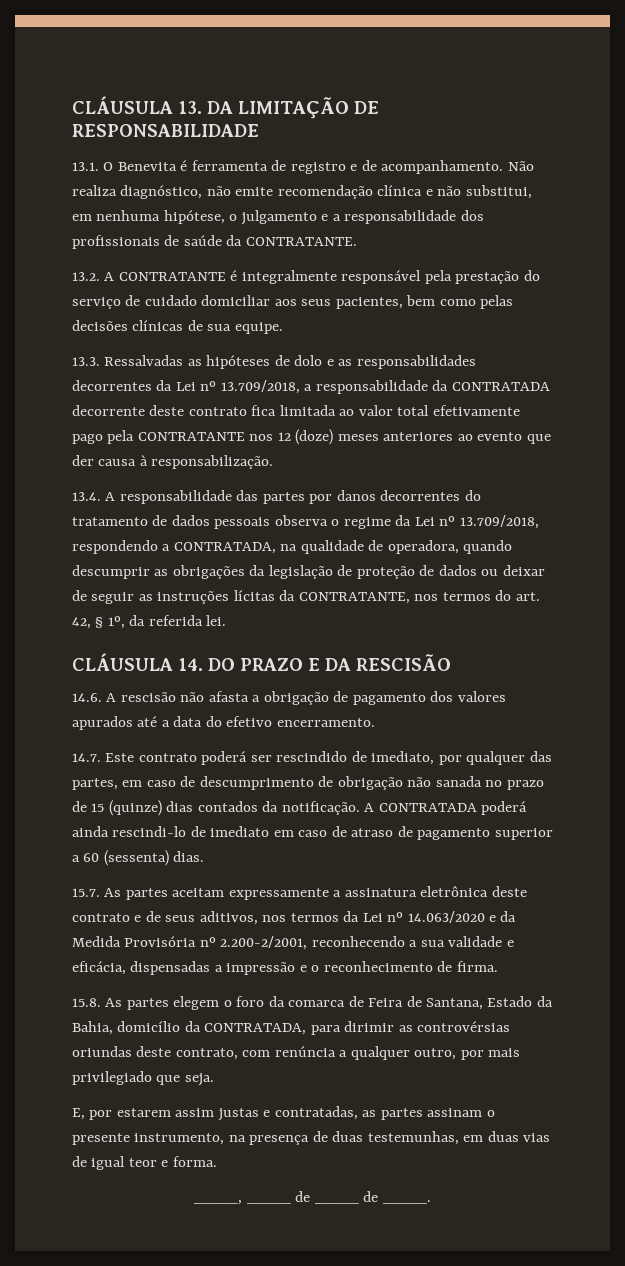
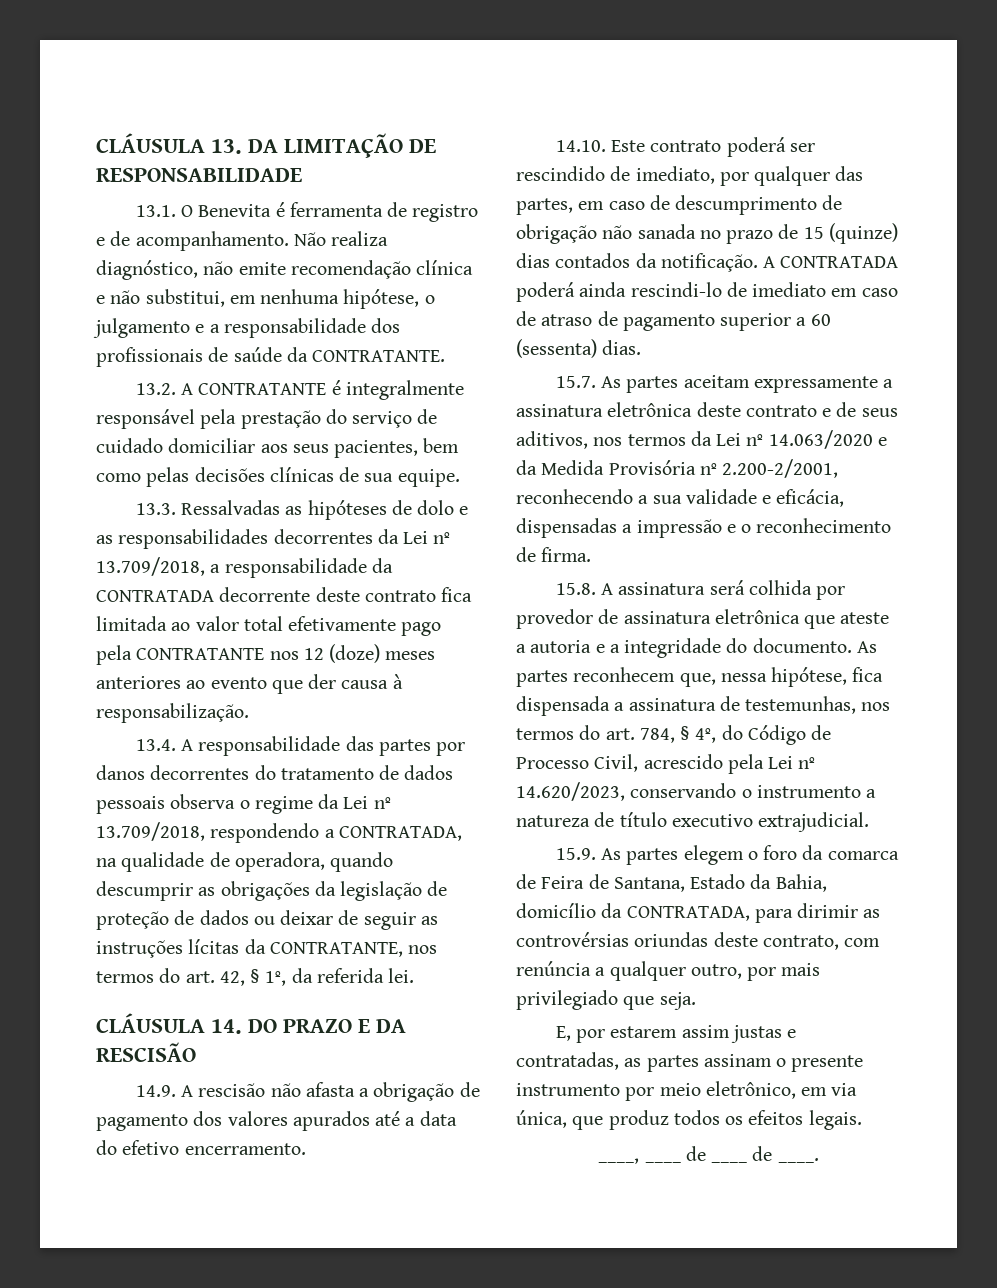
[72,693,102,702] 14.6. -> [135,1085,176,1097] 14.9.
[72,753,101,762] 14.7. -> [555,140,606,152] 14.10.
(101, 1002) none -> [601,580,846,600] [516,609,890,629] [516,638,877,658] [516,667,884,687] [516,696,891,716] [516,725,832,745] [516,754,816,774] [516,782,877,801] [516,812,870,832] [555,848,596,860] A assinatura será colhida por provedor de assinatura eletrônica que ateste a autoria e a integridade do documento. As partes reconhecem que, nessa hipótese, fica dispensada a assinatura de testemunhas, nos termos do art. 784, § 4º, do Código de Processo Civil, acrescido pela Lei nº 14.620/2023, conservando o instrumento a natureza de título executivo extrajudicial. // 15.9.
[134,1131,551,1145] [72,1156,217,1170] instrumento, na presença de duas testemunhas, em duas vias de igual teor e forma. -> [516,1081,858,1101] [516,1110,862,1130] instrumento por meio eletrônico, em via única, que produz todos os efeitos legais.

